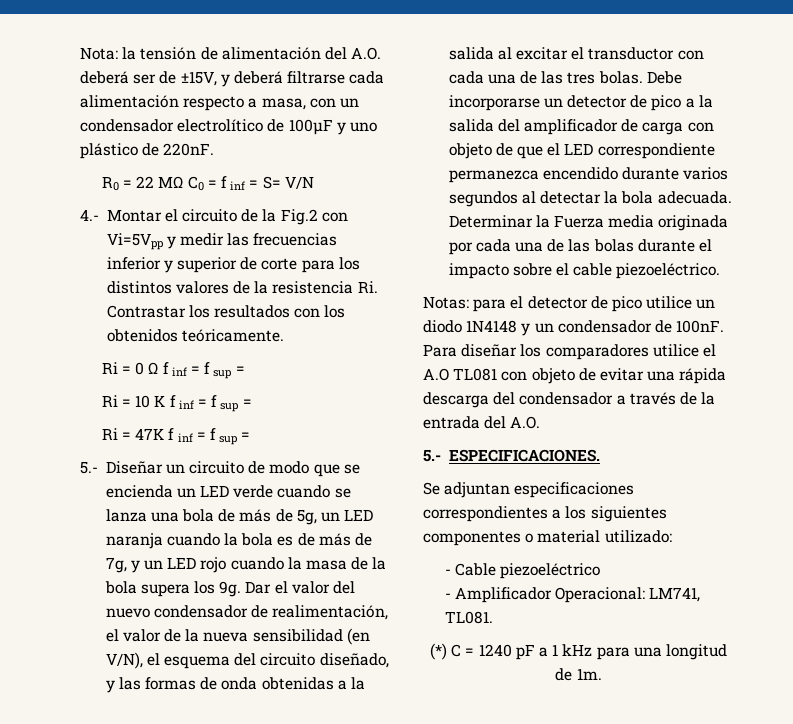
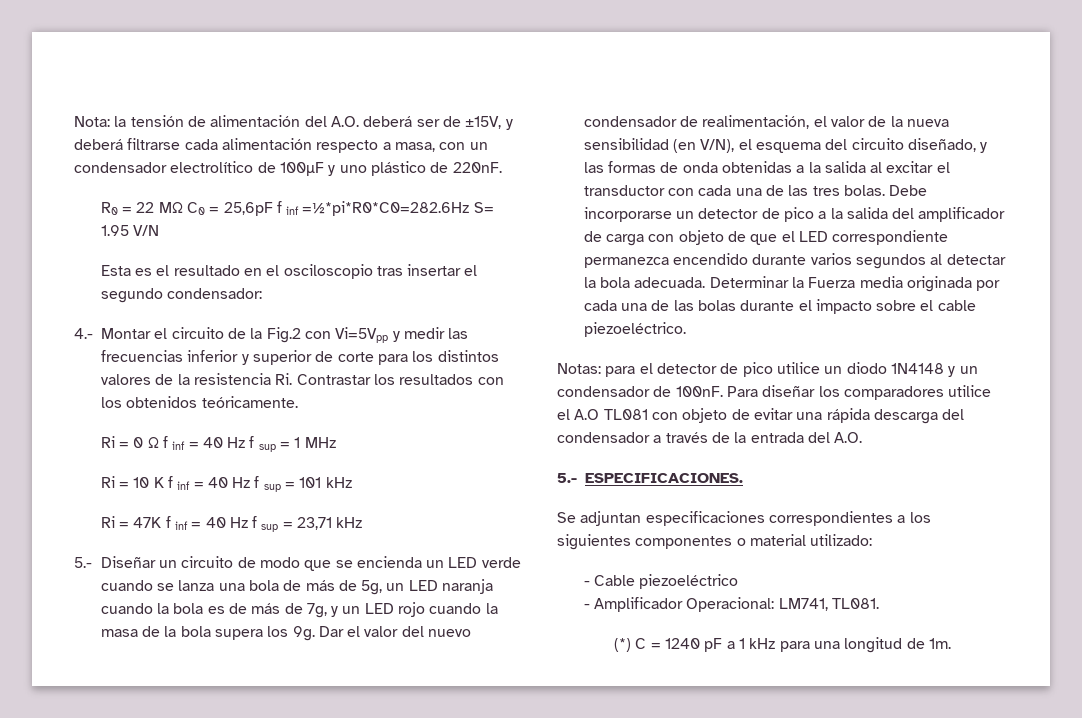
[220,176,314,190] f inf = S= V/N -> [223,201,494,216] [100,225,159,236] [100,264,478,279] [100,288,262,303] 25,6pF f inf =½*pi*R0*C0=282.6Hz S= 1.95 V/N // Esta es el resultado en el osciloscopio tras insertar el segundo condensador:
[204,362,245,379] f sup = -> [202,436,336,452] 40 Hz f sup = 1 MHz
[211,395,252,412] f sup = -> [207,476,352,492] 40 Hz f sup = 101 kHz
[209,428,251,445] f sup = -> [205,516,363,532] 40 Hz f sup = 23,71 kHz

